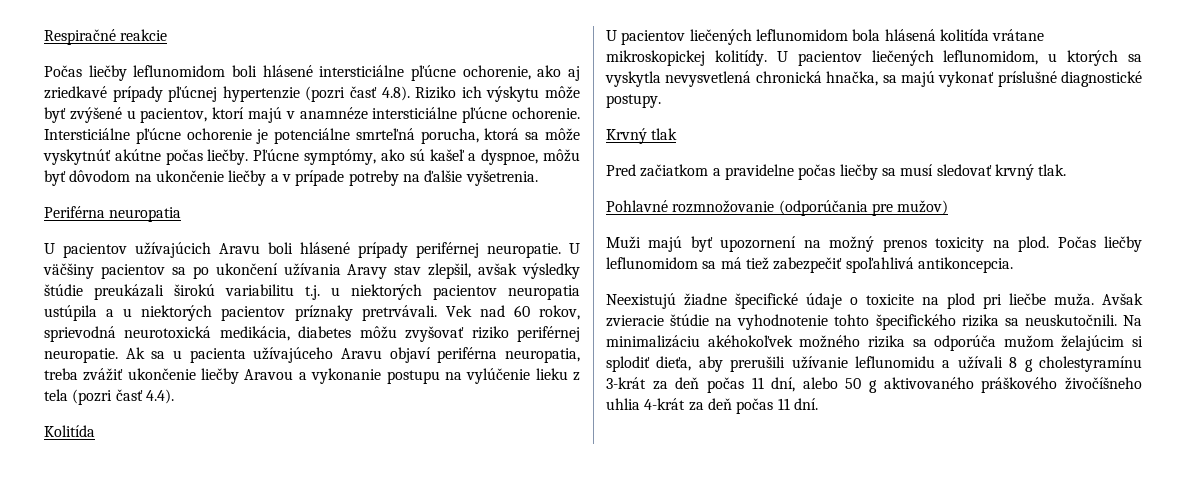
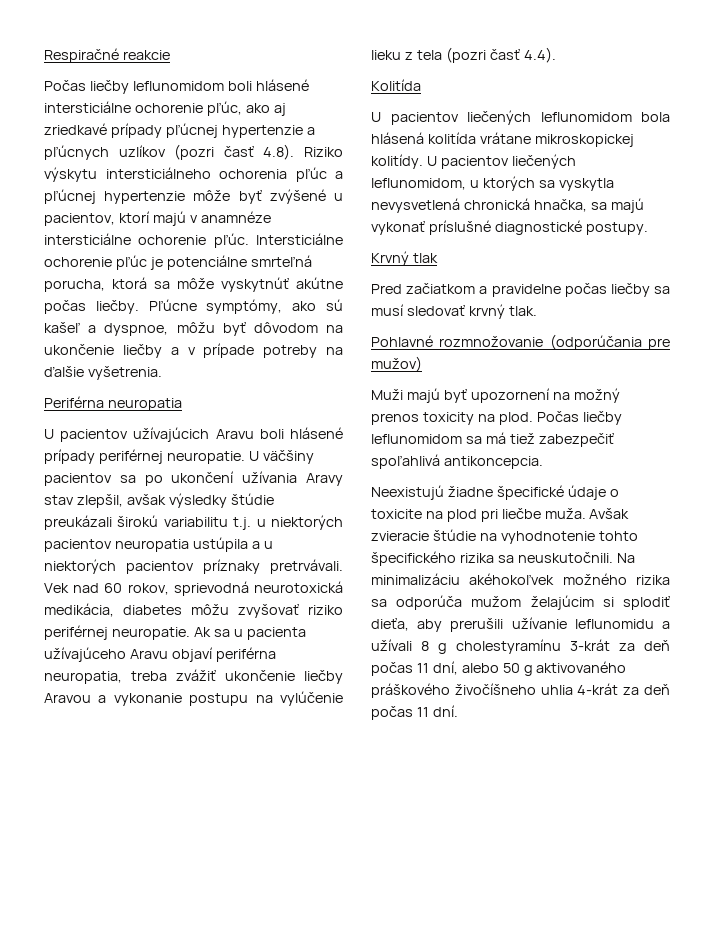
[411,65,531,81] pľúcne ochorenie, -> [134,101,242,116] ochorenie pľúc,
(300, 94) none -> [306,127,315,135] [44,145,166,160] a pľúcnych uzlíkov
[461,86,540,102] ich výskytu -> [44,167,343,182] [44,189,186,204] výskytu intersticiálneho ochorenia pľúc a pľúcnej hypertenzie
[462,107,581,123] [44,128,252,144] pľúcne ochorenie. Intersticiálne pľúcne ochorenie -> [138,233,343,248] [44,255,147,270] ochorenie pľúc. Intersticiálne ochorenie pľúc

